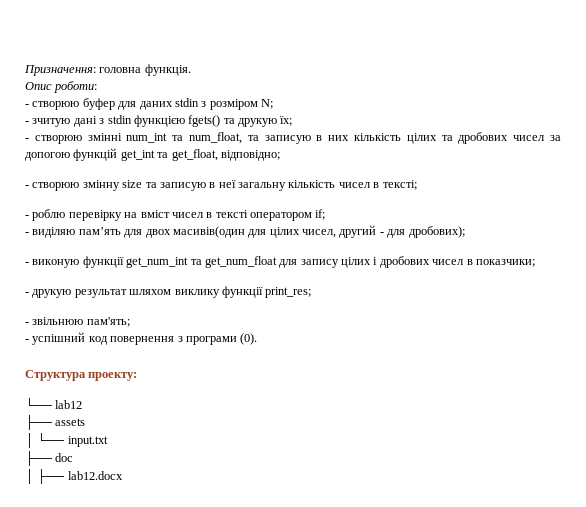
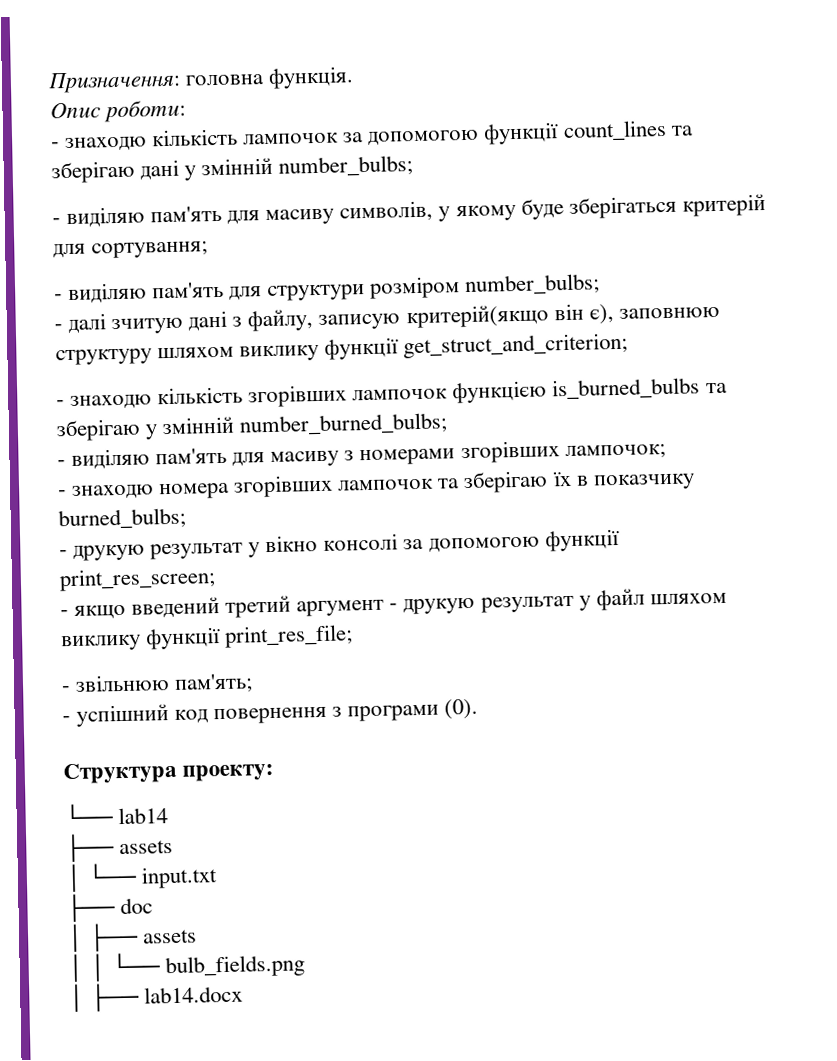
[32,98,273,110] [25,115,293,127] [25,132,561,144] [25,148,280,161] [25,180,417,191] [25,209,326,221] [25,225,465,238] [25,256,535,268] [25,286,312,298] створюю буфер для даних stdin з розміром N; // - зчитую дані з stdin функцією fgets() та друкую їх; // - створюю змінні num_int та num_float, та записую в них кількість цілих та дробових чисел за допогою функцій get_int та get_float, відповідно; // - створюю змінну size та записую в неї загальну кількість чисел в тексті; // - роблю перевірку на вміст чисел в тексті оператором if; // - виділяю памʼять для двох масивів(один для цілих чисел, другий - для дробових); // - виконую функції get_num_int та get_num_float для запису цілих і дробових чисел в показчики; // - друкую результат шляхом виклику функції print_res; -> [65,119,694,153] [51,155,414,184] [52,193,766,228] [53,241,209,259] [54,273,601,304] [54,303,720,335] [55,332,629,366] [56,377,728,410] [56,412,449,442] [57,440,666,470] [58,470,695,500] [58,507,186,531] [59,528,620,561] [59,567,216,592] [60,588,727,620] [61,624,354,652] знаходю кількість лампочок за допомогою функції count_lines та зберігаю дані у змінній number_bulbs; // - виділяю пам'ять для масиву символів, у якому буде зберігаться критерій для сортування; // - виділяю пам'ять для структури розміром number_bulbs; // - далі зчитую дані з файлу, записую критерій(якщо він є), заповнюю структуру шляхом виклику функції get_struct_and_criterion; // - знаходю кількість згорівших лампочок функцією is_burned_bulbs та зберігаю у змінній number_burned_bulbs; // - виділяю пам'ять для масиву з номерами згорівших лампочок; // - знаходю номера згорівших лампочок та зберігаю їх в показчику burned_bulbs; // - друкую результат у вікно консолі за допомогою функції print_res_screen; // - якщо введений третий аргумент - друкую результат у файл шляхом виклику функції print_res_file;
[55,400,83,409] lab12 -> [118,807,169,825] lab14
[67,471,123,480] lab12.docx -> [142,929,198,944] [67,952,306,983] [68,982,244,1013] assets // │ │ └── bulb_fields.png // │ ├── lab14.docx

